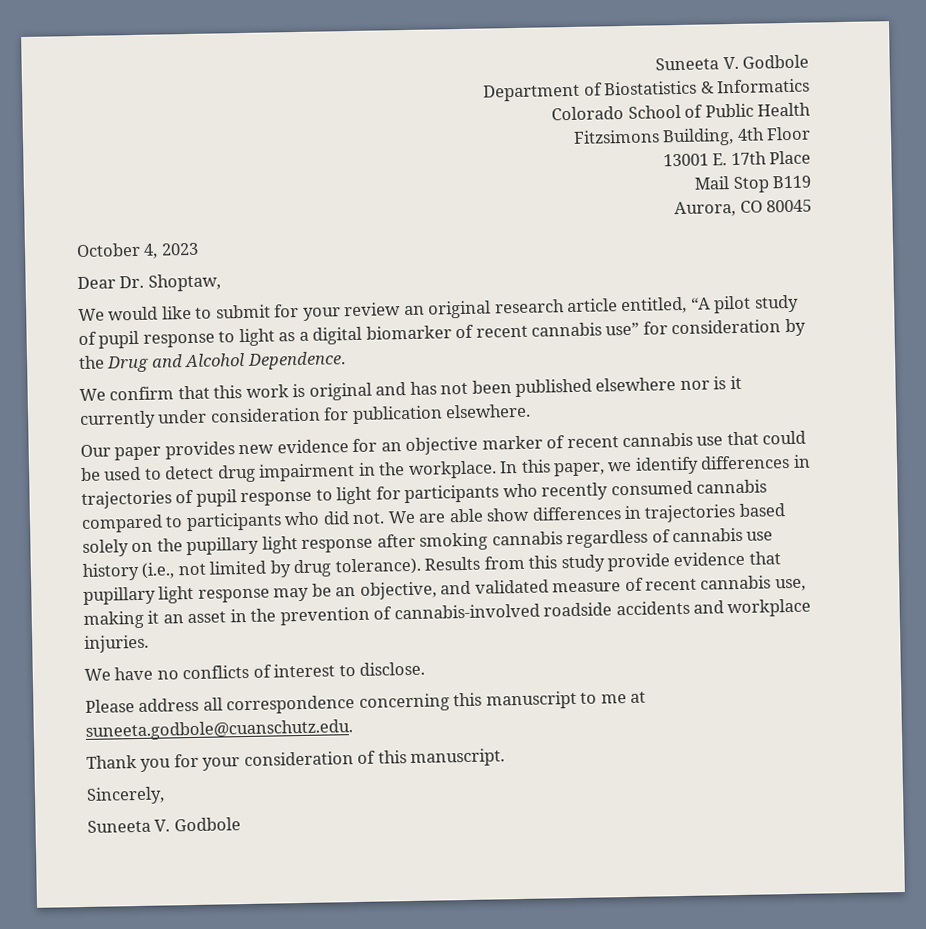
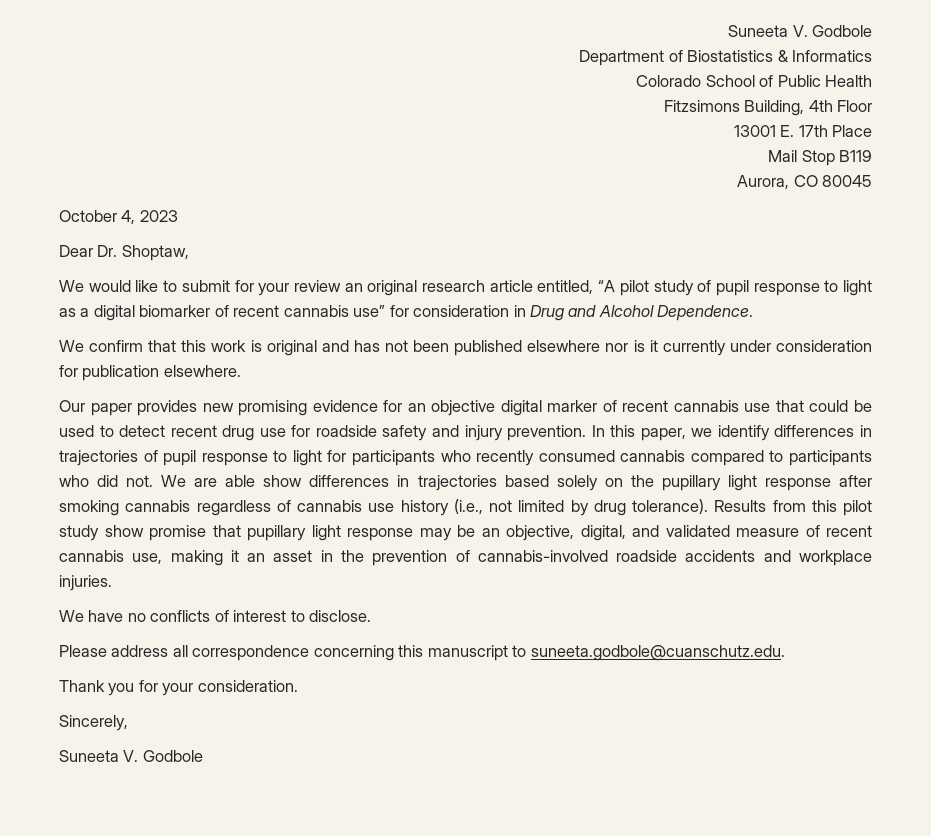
[784,318,806,337] [78,355,105,370] by the -> [513,305,526,317] in
(275, 449) none -> [238,400,308,416] promising
(479, 446) none -> [500,400,542,416] digital
[216,460,497,483] drug impairment in the workplace. -> [170,425,587,441] recent drug use for roadside safety and injury prevention.
[560,551,746,573] study provide evidence -> [843,500,872,516] [59,525,206,541] pilot study show promise
(437, 590) none -> [580,525,626,541] digital,
[600,691,647,704] me at -> (527, 651) none
[243,748,506,768] consideration of this manuscript. -> [197,680,298,692] consideration.

